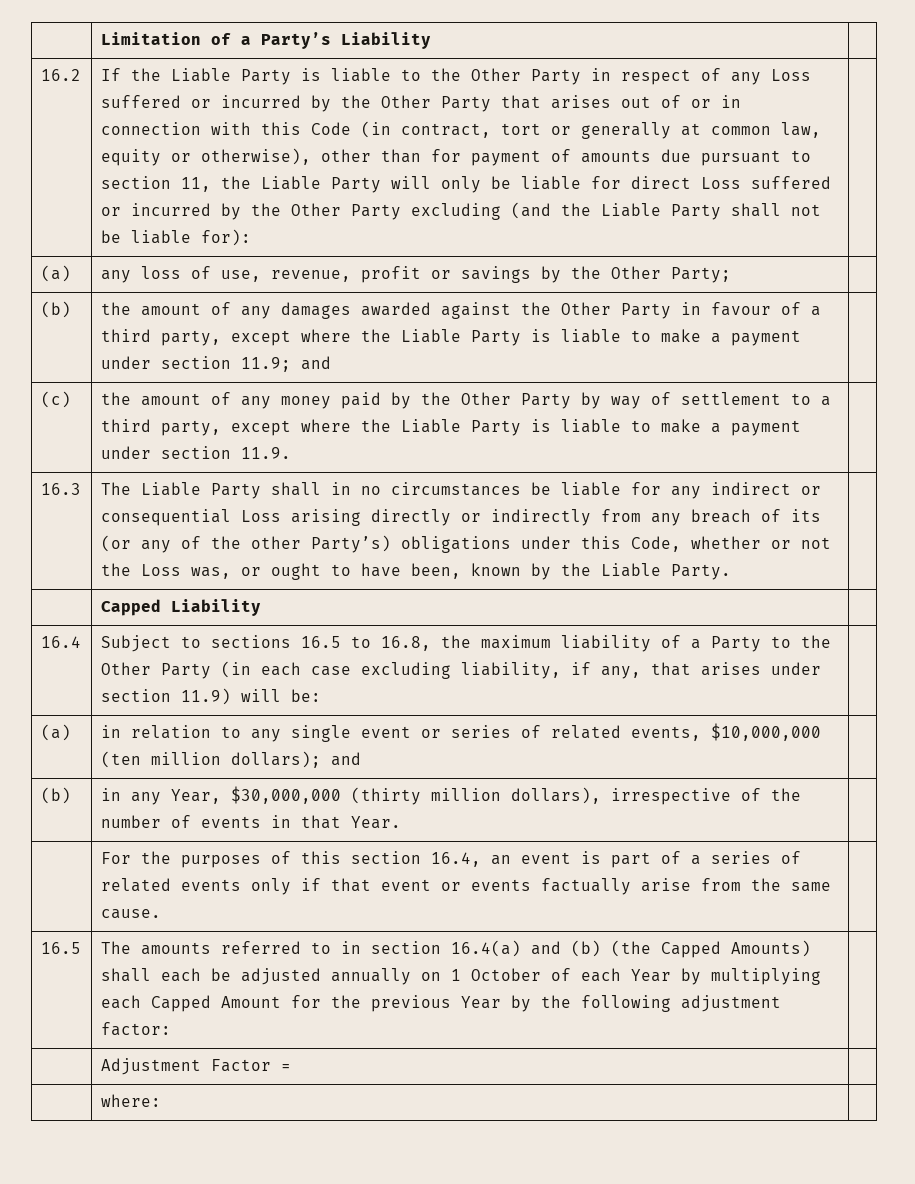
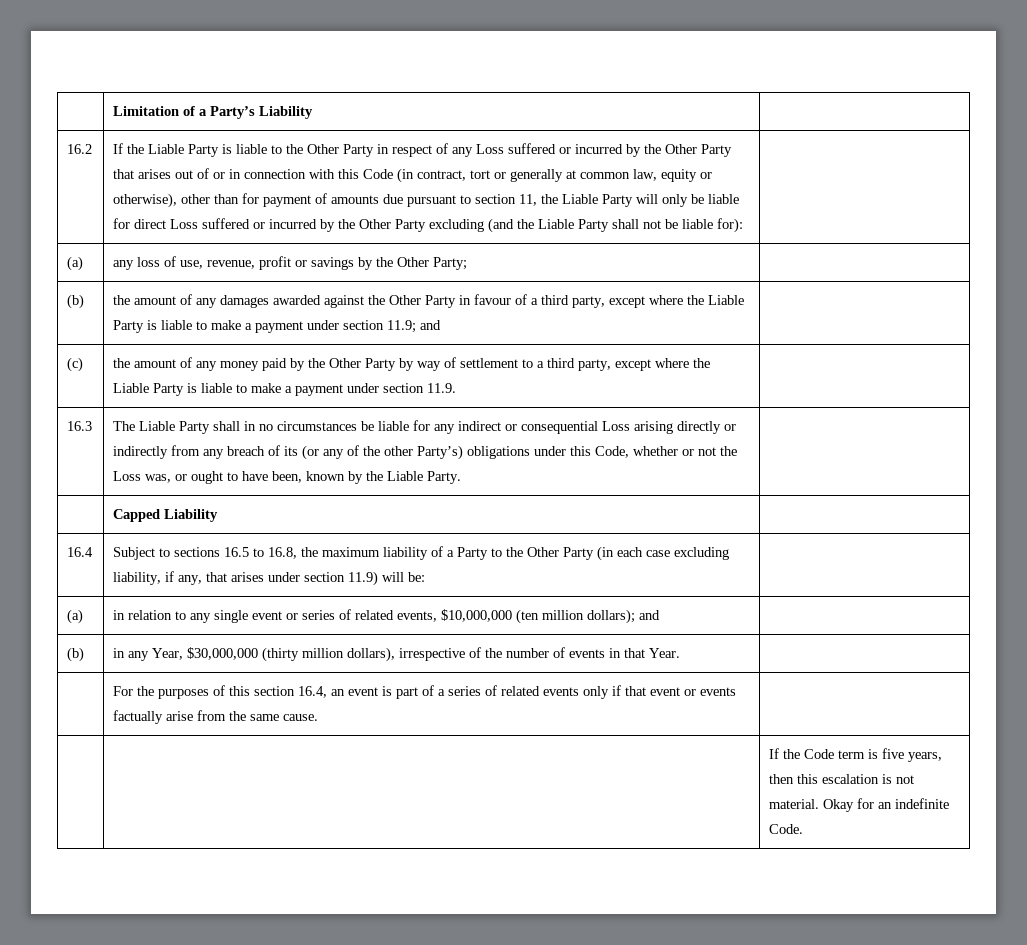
[40,942,81,954] [100,940,811,958] [100,968,821,985] [100,995,781,1012] [100,1022,171,1036] [100,1058,291,1075] [100,1094,161,1107] 16.5 | The amounts referred to in section 16.4(a) and (b) (the Capped Amounts) shall each be adjusted annually on 1 October of each Year by multiplying each Capped Amount for the previous Year by the following adjustment factor: | // | Adjustment Factor = | // | where: | -> [769,748,943,762] [769,774,915,784] [769,798,950,812] [769,824,804,834] | | If the Code term is five years, then this escalation is not material. Okay for an indefinite Code.

